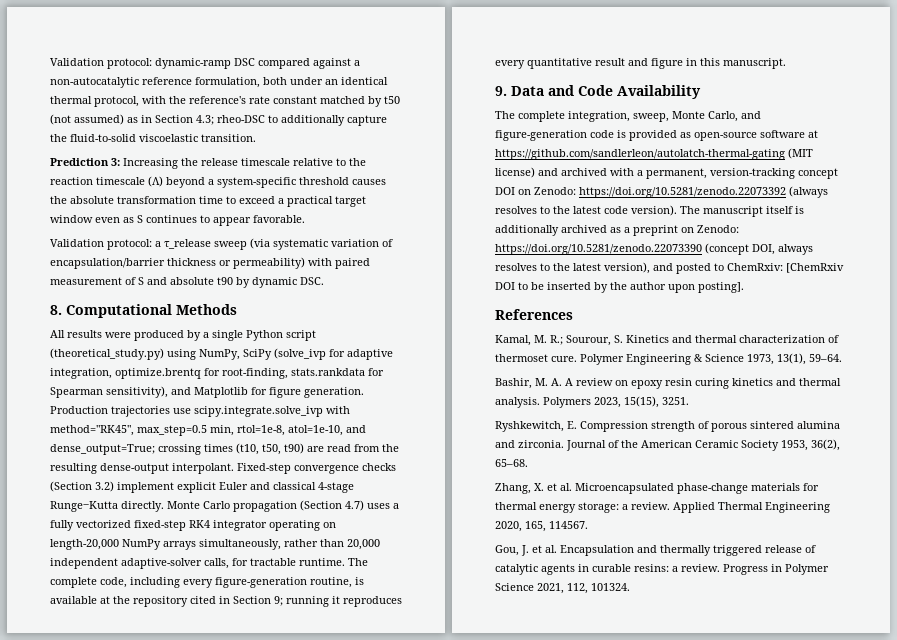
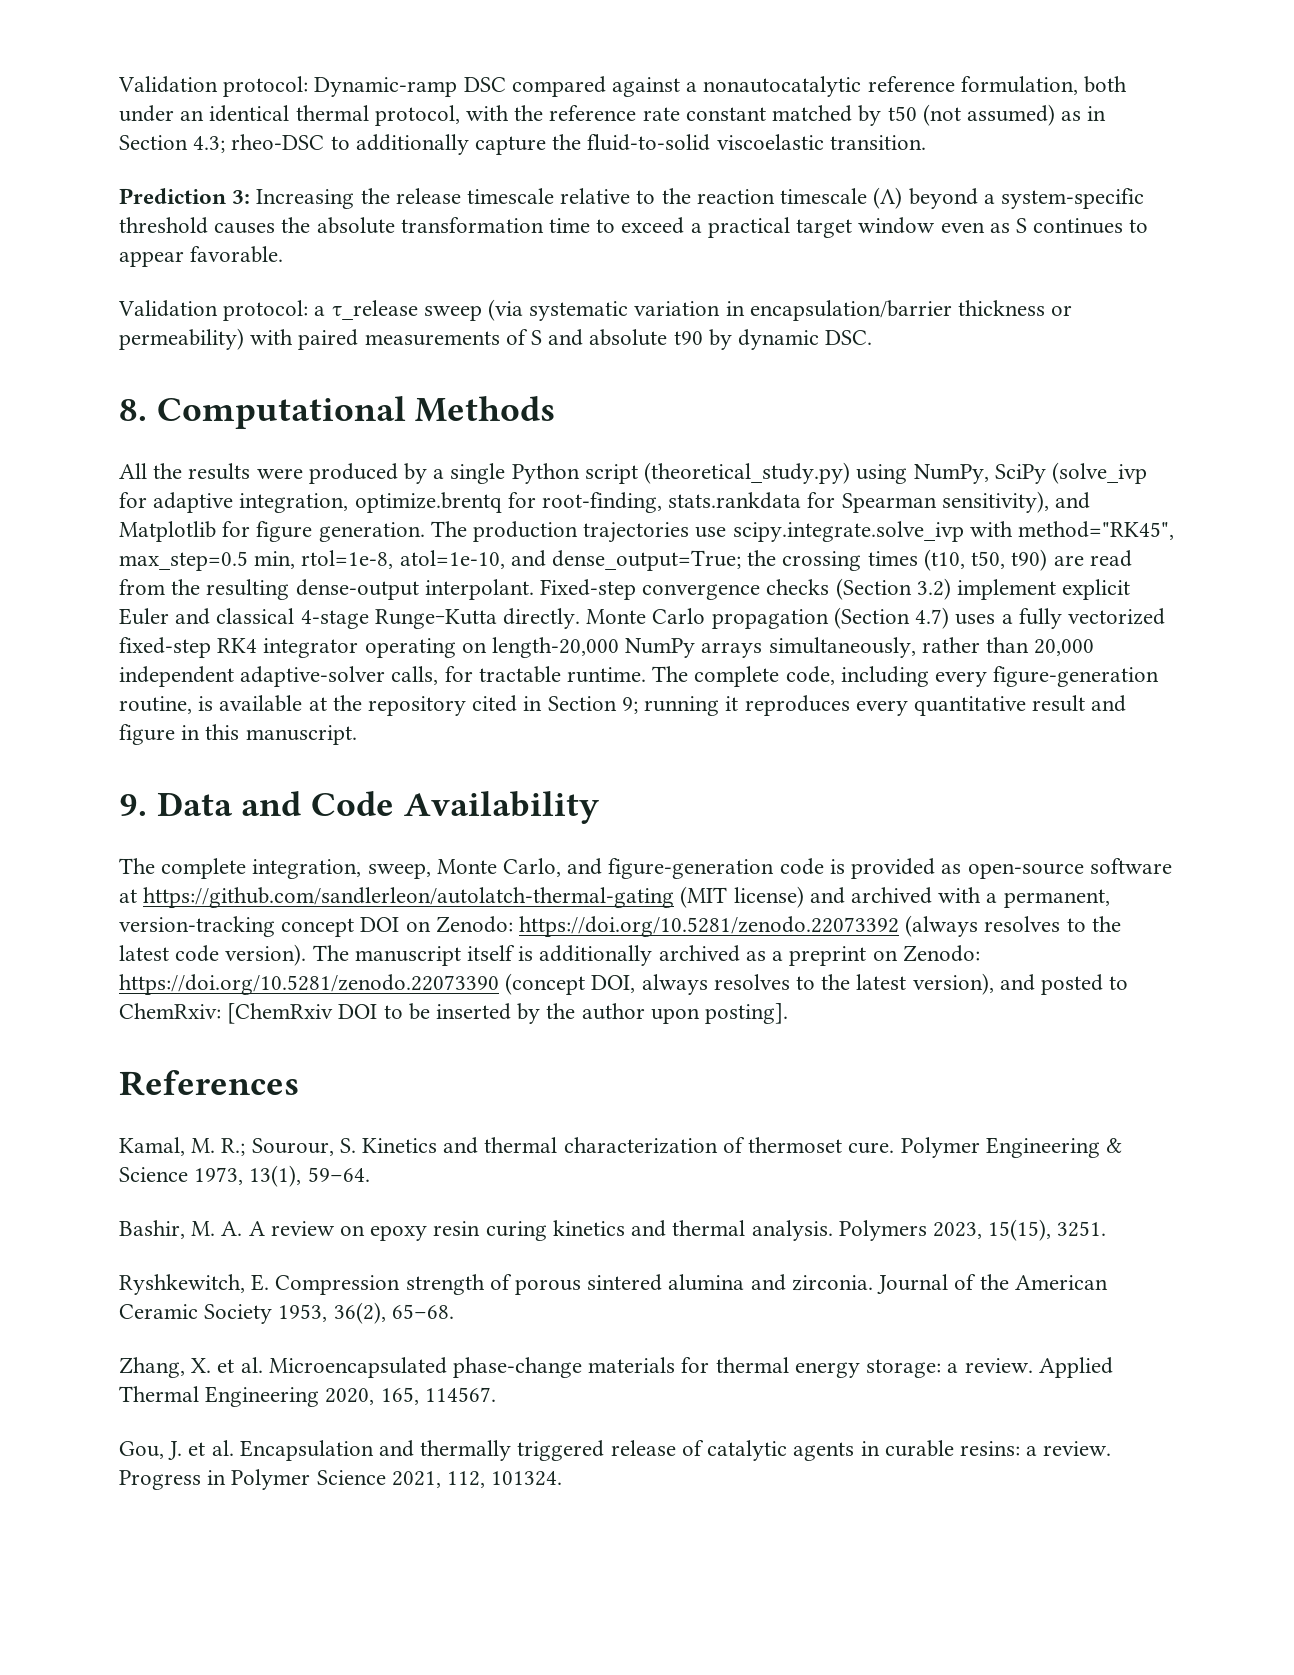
[50,58,231,69] Validation protocol: dynamic-ramp -> [118,76,458,97] Validation protocol: Dynamic-ramp
[50,77,139,88] non-autocatalytic -> [703,76,862,97] nonautocatalytic
[189,96,246,104] reference's -> [549,105,637,121] reference
[382,239,393,247] of -> [725,301,745,316] in
[50,277,122,285] measurement -> [364,331,500,346] measurements
(65, 334) none -> [153,463,183,479] the
[50,406,108,414] Production -> [430,521,579,542] The production
(155, 449) none -> [747,550,777,566] the

